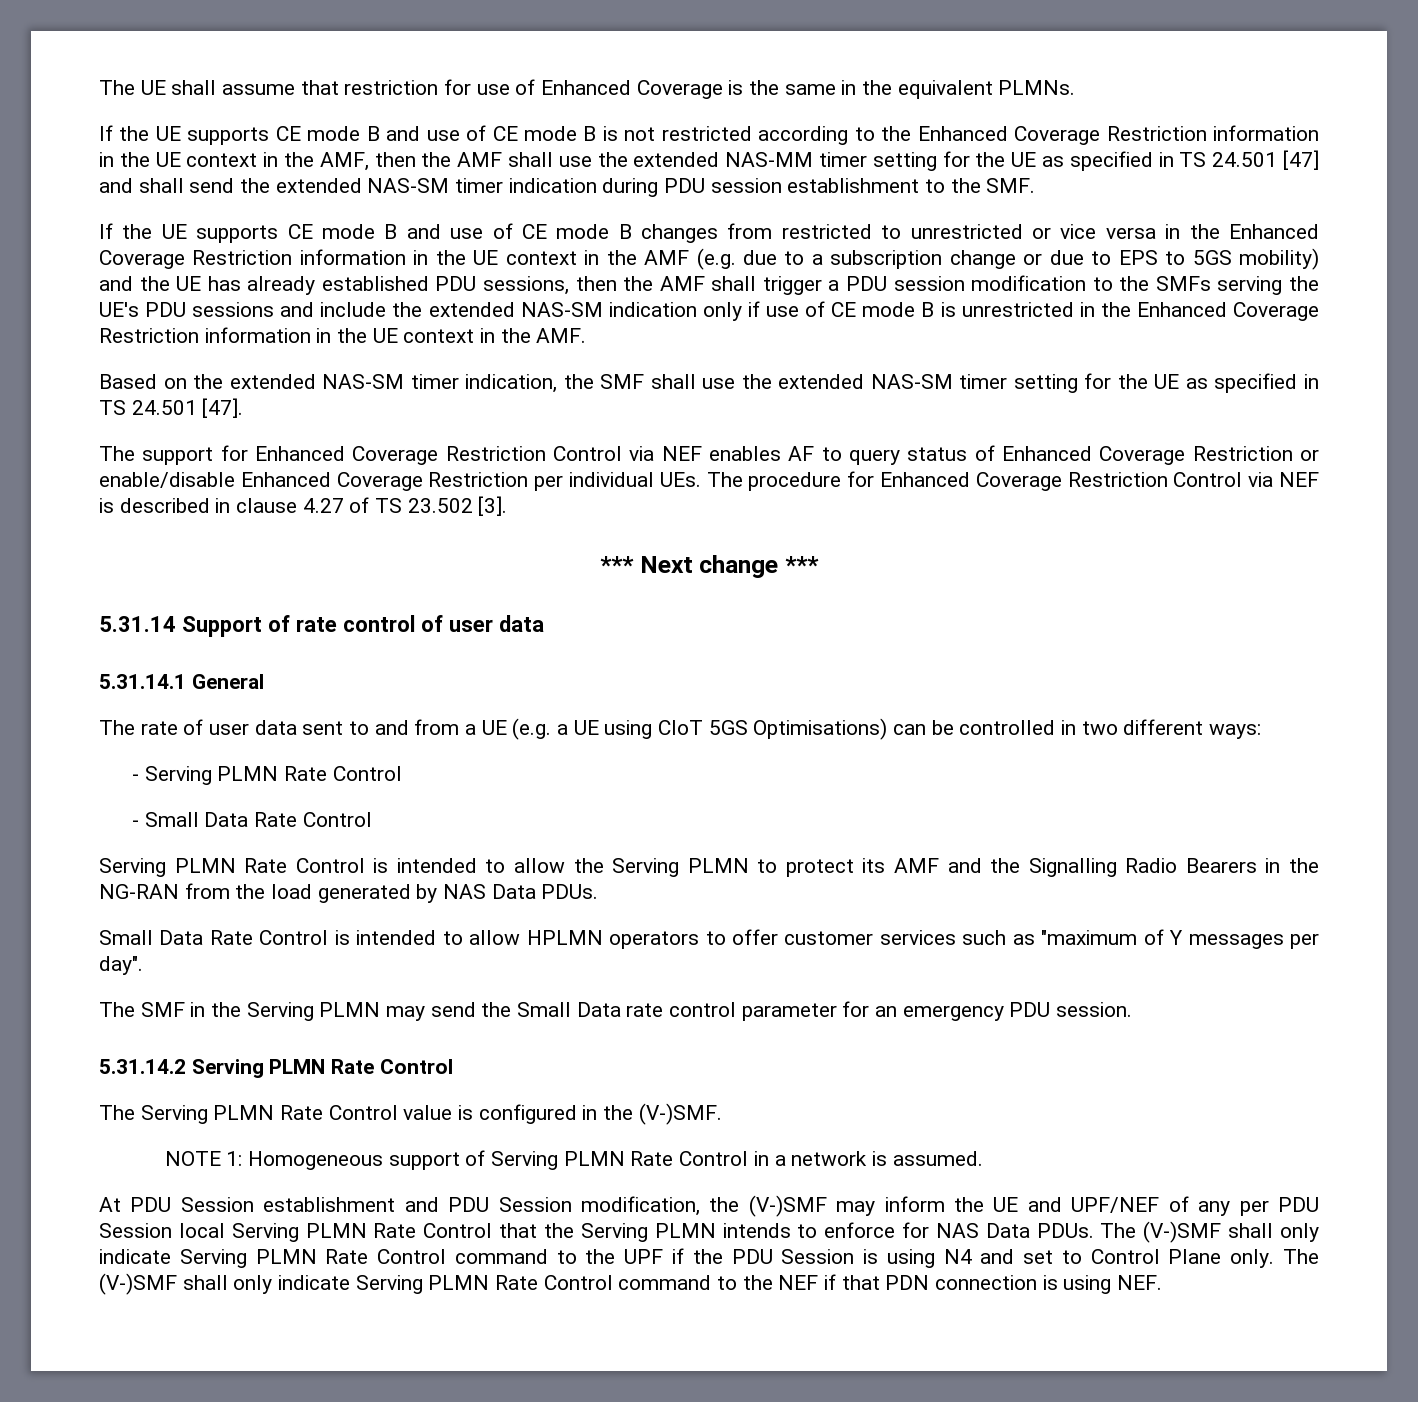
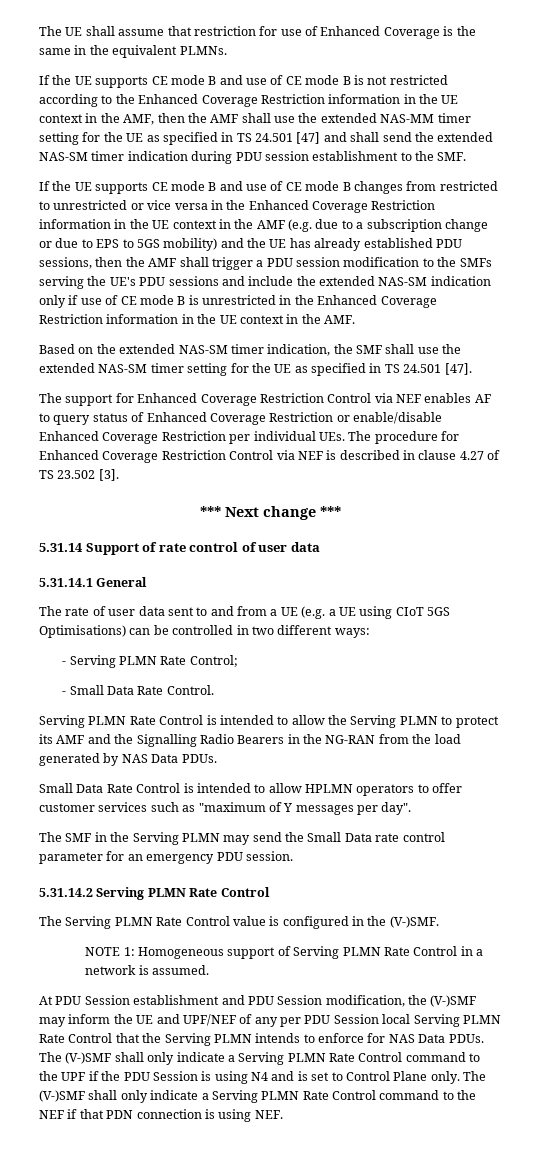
[332,766,402,781] Control -> [189,655,238,667] Control;
[302,812,372,827] Control -> [166,685,214,695] Control.
(171, 1256) none -> [227,1055,235,1062] a
(1015, 1256) none -> [297,1071,308,1081] is
(351, 1282) none -> [201,1093,209,1100] a

